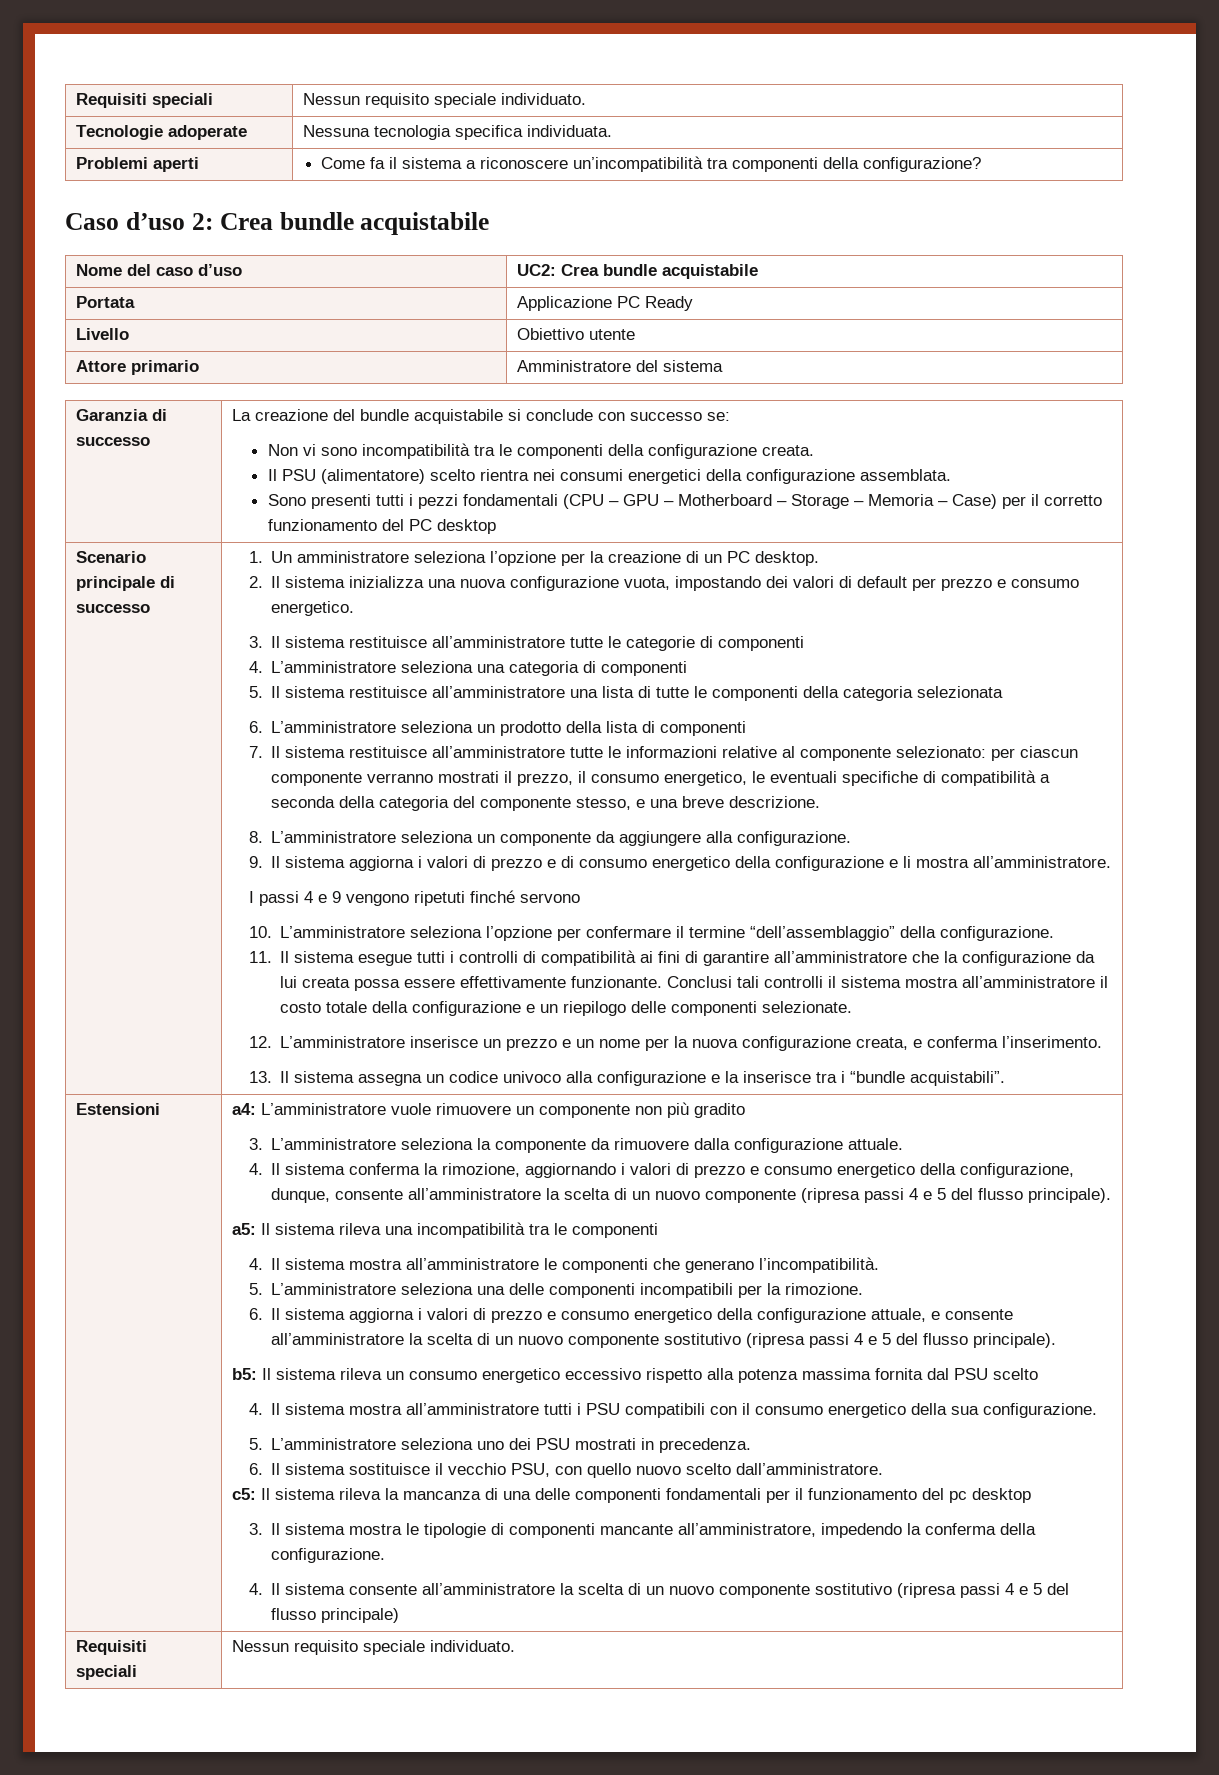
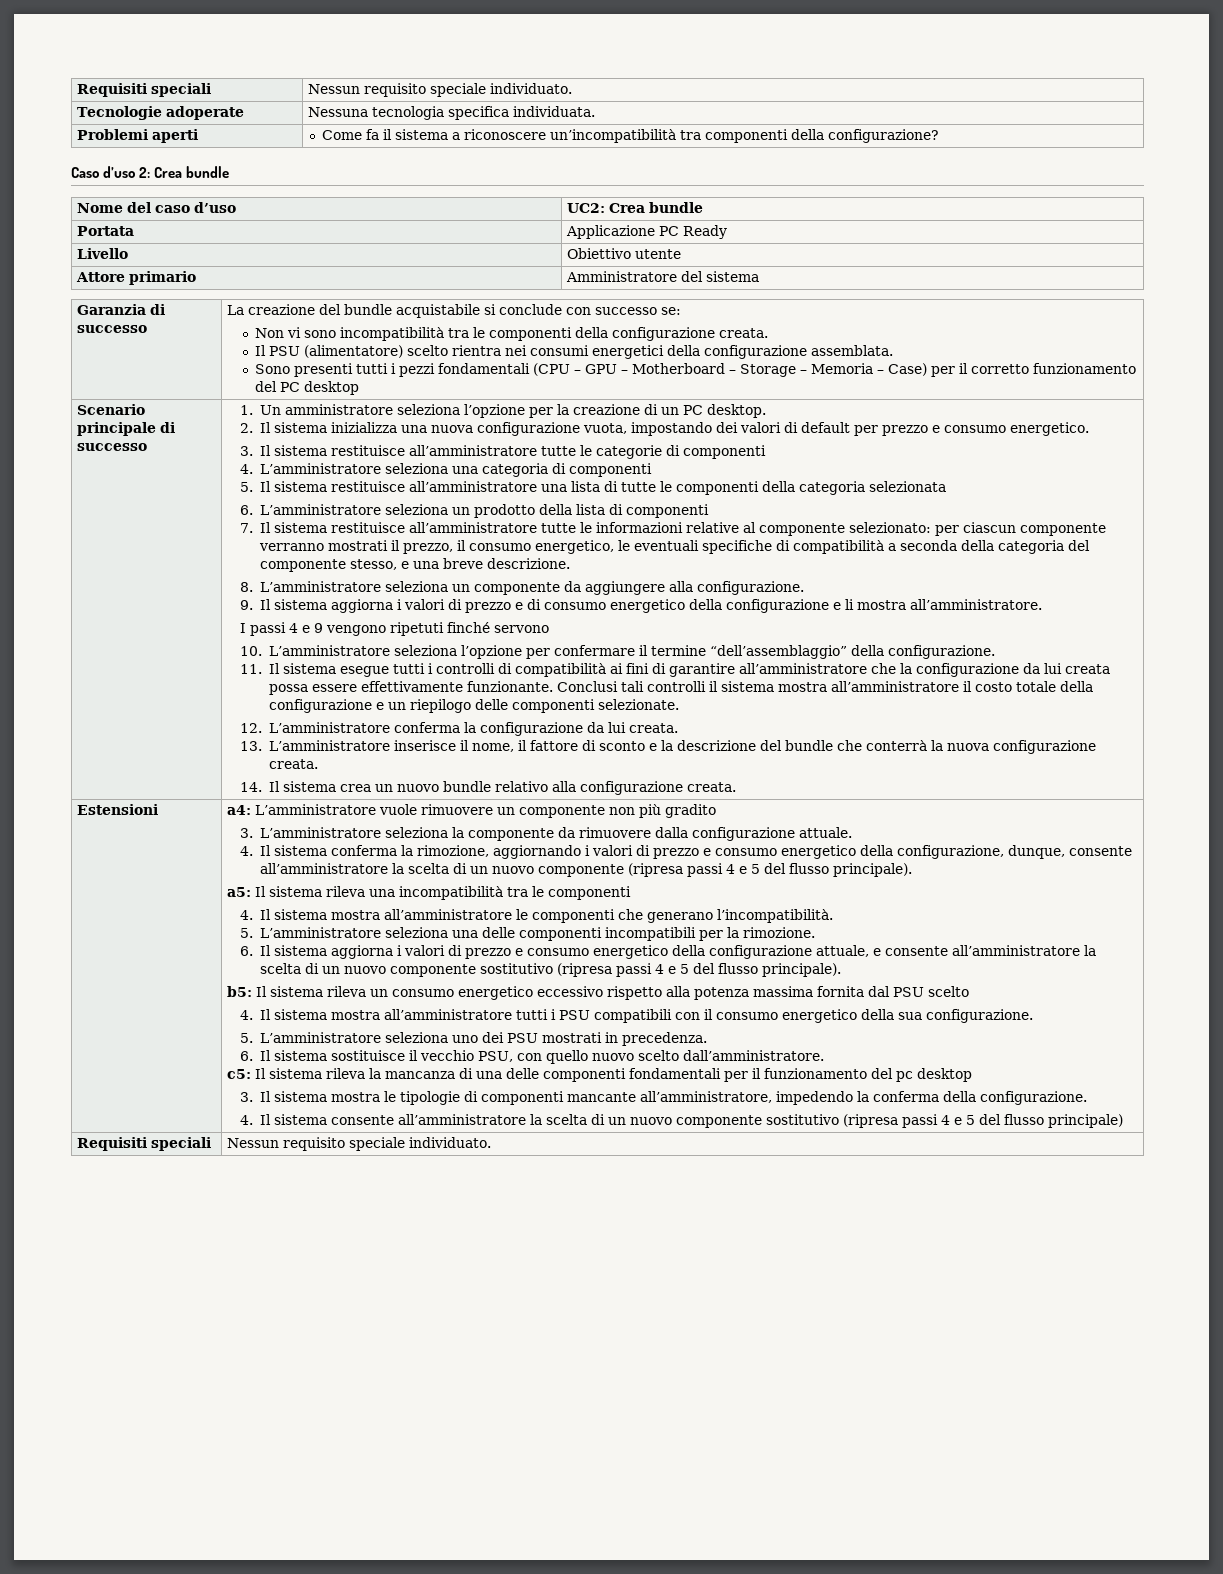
[360,212,490,235] acquistabile -> (230, 172) none
[661,264,758,279] acquistabile -> (703, 207) none
[410,1036,1103,1051] [248,1071,1006,1086] inserisce un prezzo e un nome per la nuova configurazione creata, e conferma l’inserimento. // 13. Il sistema assegna un codice univoco alla configurazione e la inserisce tra i “bundle acquistabili”. -> [394,722,679,736] [240,740,1097,754] [269,759,319,769] [240,781,737,795] conferma la configurazione da lui creata. // 13. L’amministratore inserisce il nome, il fattore di sconto e la descrizione del bundle che conterrà la nuova configurazione creata. // 14. Il sistema crea un nuovo bundle relativo alla configurazione creata.

